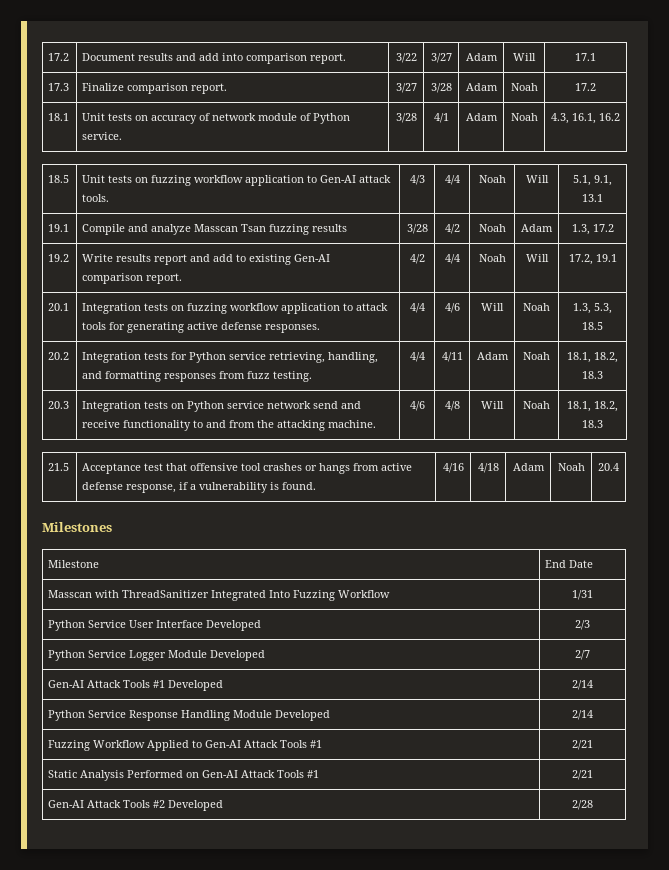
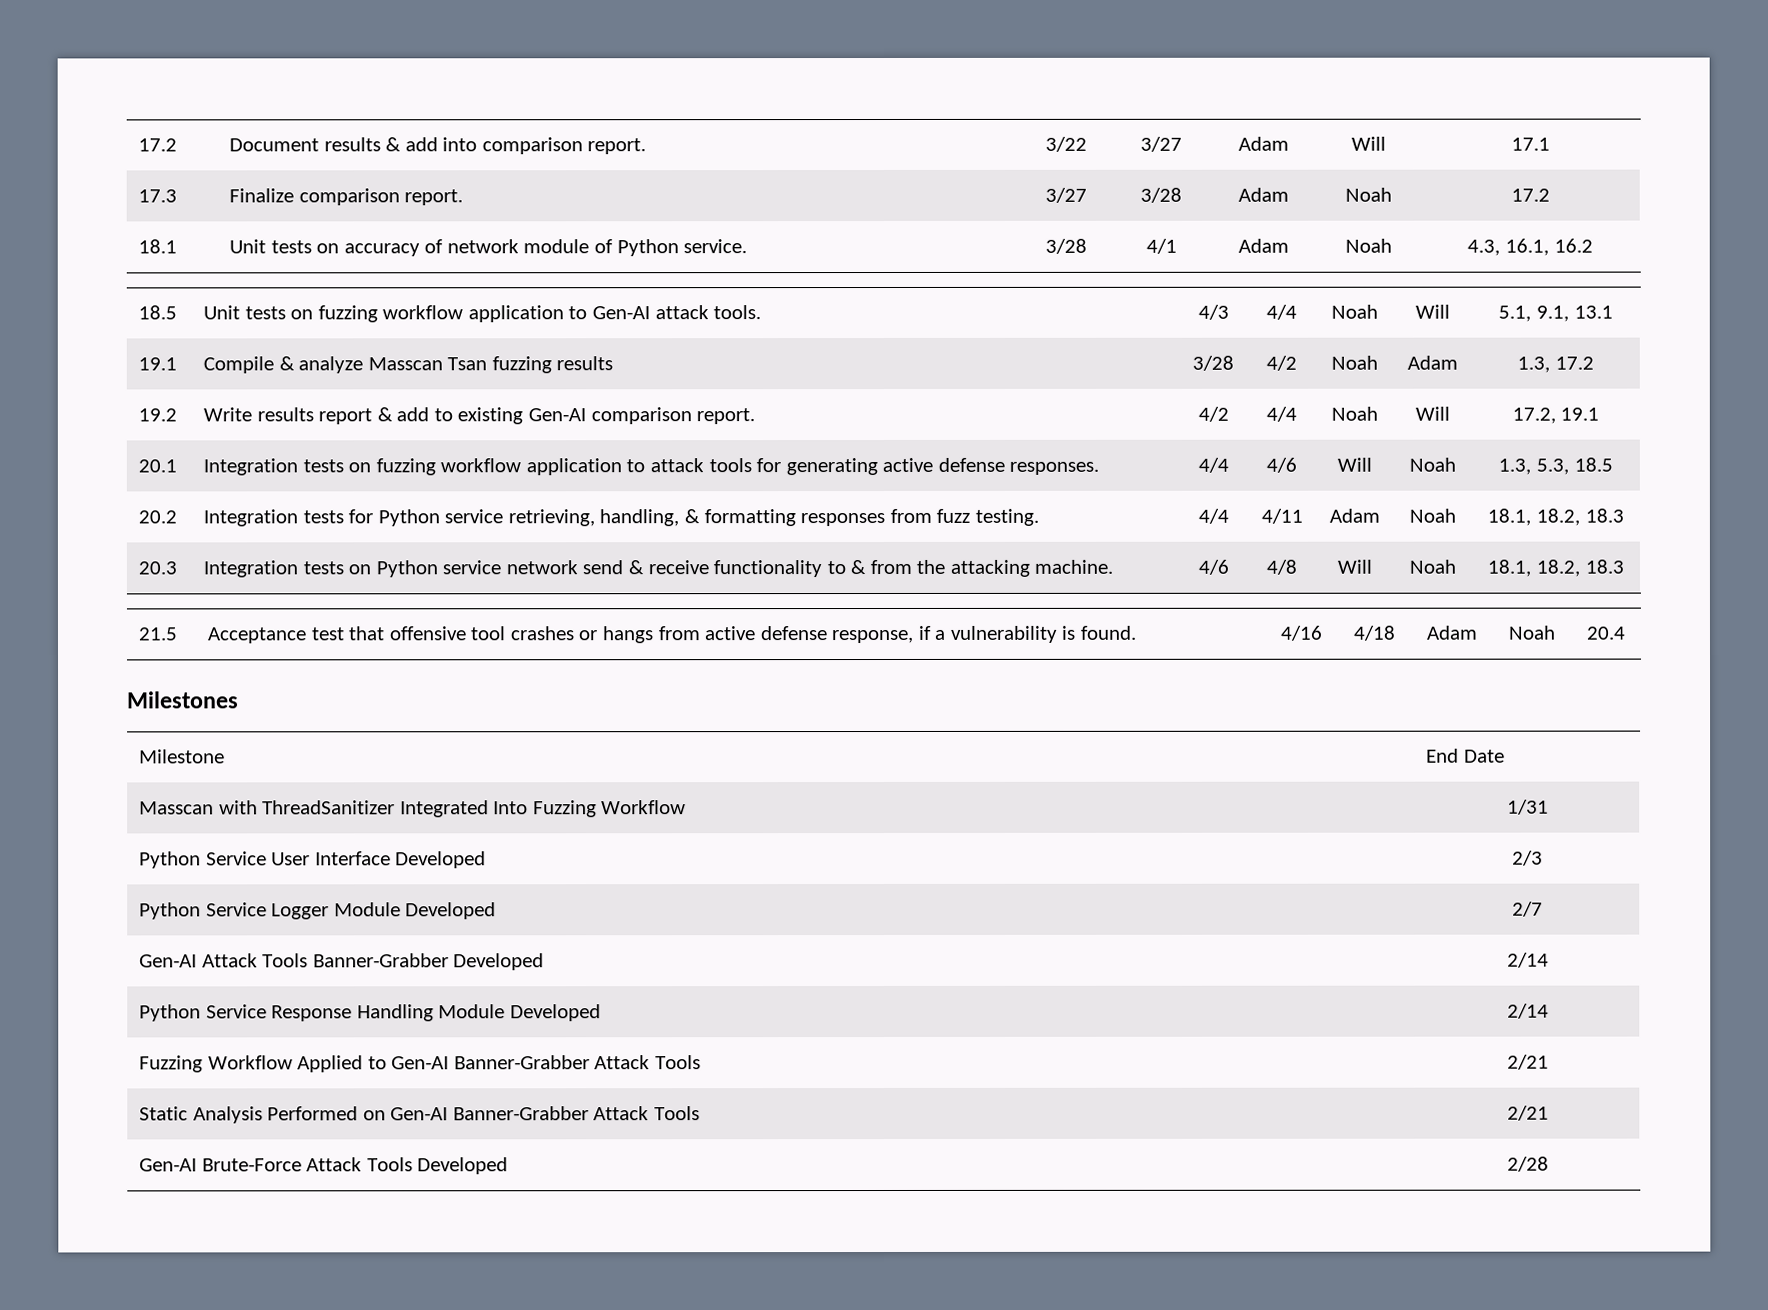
[176,53,197,61] and -> [385,137,402,152] &
[128,224,149,232] and -> [278,356,295,371] &
[190,254,211,262] and -> [376,407,393,422] &
[82,371,103,379] and -> [684,509,701,524] &
[341,401,362,409] and -> [628,560,645,575] &
[206,420,227,428] and -> [850,560,867,575] &
[153,680,166,688] #1 -> [312,953,449,968] Banner-Grabber
[244,740,323,748] Attack Tools #1 -> [453,1055,702,1070] Banner-Grabber Attack Tools
[241,770,320,778] Attack Tools #1 -> [452,1106,701,1121] Banner-Grabber Attack Tools
[87,800,166,808] Attack Tools #2 -> [201,1157,413,1172] Brute-Force Attack Tools

